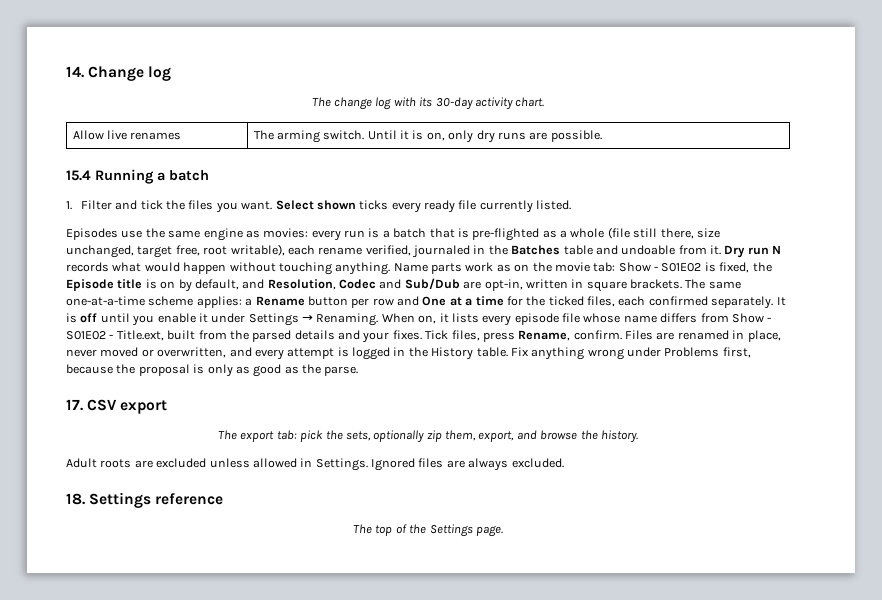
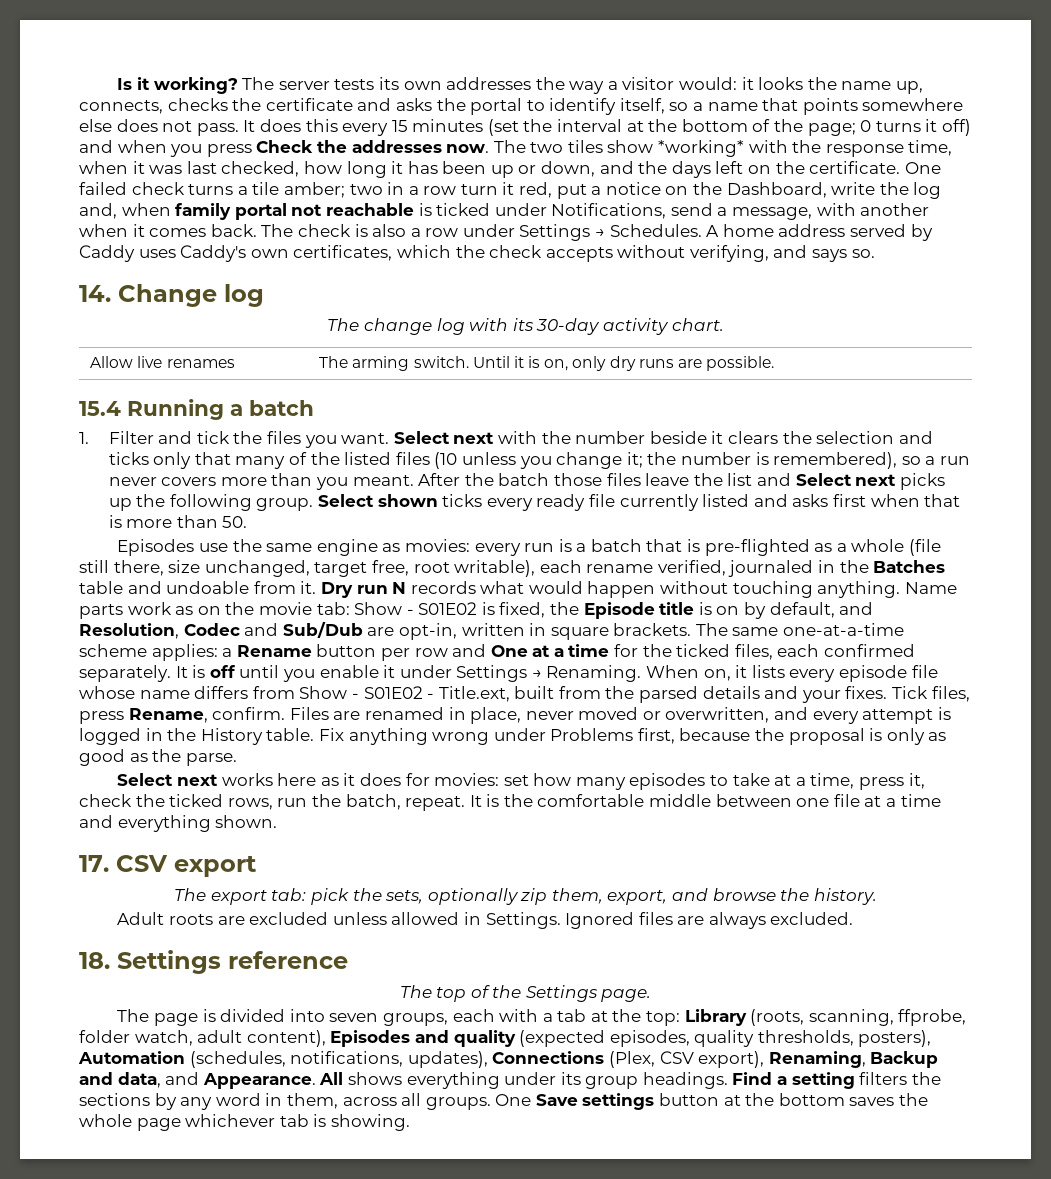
(66, 72) none -> [117,77,924,94] [79,98,964,115] [79,119,971,136] [79,140,953,157] [79,161,941,178] [79,182,942,199] [79,203,930,220] [79,224,933,241] [79,245,875,262] Is it working? The server tests its own addresses the way a visitor would: it looks the name up, connects, checks the certificate and asks the portal to identify itself, so a name that points somewhere else does not pass. It does this every 15 minutes (set the interval at the bottom of the page; 0 turns it off) and when you press Check the addresses now. The two tiles show *working* with the response time, when it was last checked, how long it has been up or down, and the days left on the certificate. One failed check turns a tile amber; two in a row turn it red, put a notice on the Dashboard, write the log and, when family portal not reachable is ticked under Notifications, send a message, with another when it comes back. The check is also a row under Settings → Schedules. A home address served by Caddy uses Caddy's own certificates, which the check accepts without verifying, and says so. //
(314, 205) none -> [453,431,933,444] [108,452,970,469] [108,473,945,490] [108,494,375,511] next with the number beside it clears the selection and ticks only that many of the listed files (10 unless you change it; the number is remembered), so a run never covers more than you meant. After the batch those files leave the list and Select next picks up the following group. Select
[536,200,572,210] listed. -> [702,494,961,507] [108,515,248,528] listed and asks first when that is more than 50.
(359, 371) none -> [117,773,925,790] [79,794,941,811] [79,815,278,832] // Select next works here as it does for movies: set how many episodes to take at a time, press it, check the ticked rows, run the batch, repeat. It is the comfortable middle between one file at a time and everything shown.
(503, 531) none -> [117,1009,967,1026] [79,1030,932,1047] [78,1051,939,1068] [79,1072,941,1089] [79,1093,929,1110] [79,1114,410,1131] // The page is divided into seven groups, each with a tab at the top: Library (roots, scanning, ffprobe, folder watch, adult content), Episodes and quality (expected episodes, quality thresholds, posters), Automation (schedules, notifications, updates), Connections (Plex, CSV export), Renaming, Backup and data, and Appearance. All shows everything under its group headings. Find a setting filters the sections by any word in them, across all groups. One Save settings button at the bottom saves the whole page whichever tab is showing.

